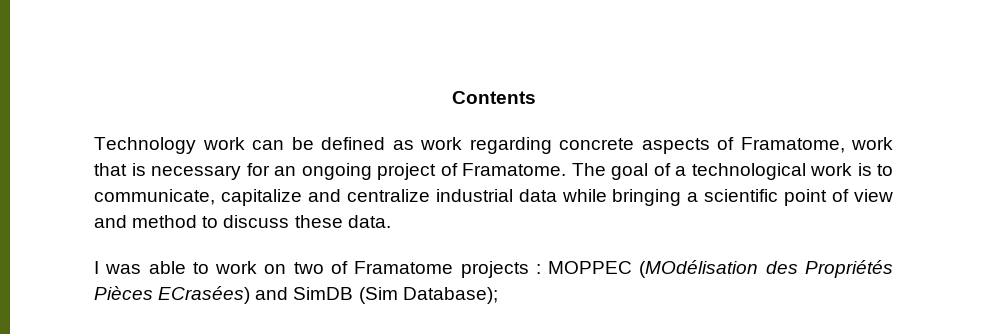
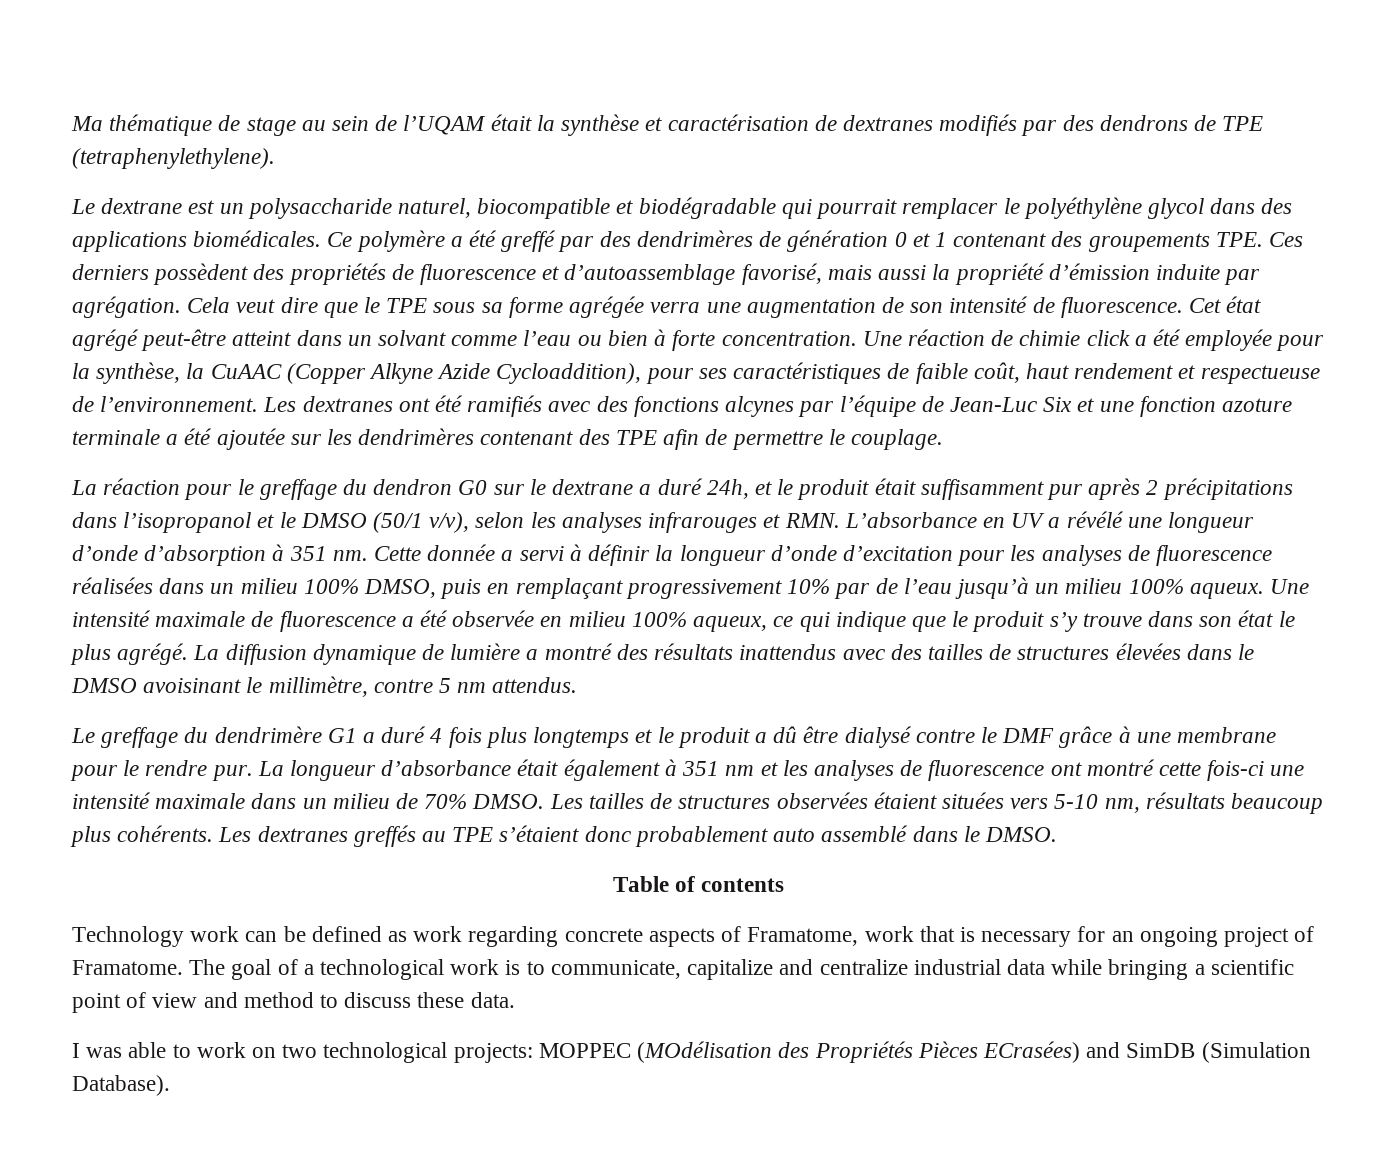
[451,91,536,104] Contents -> [71,114,1264,136] [72,148,275,169] [71,197,1293,219] [72,230,1303,252] [72,263,1261,285] [72,296,1262,318] [72,329,1325,351] [72,362,1320,384] [72,395,1292,417] [72,428,943,450] [71,478,1293,500] [72,511,1254,533] [72,544,1272,566] [72,577,1309,599] [72,610,1295,632] [70,643,1254,665] [71,676,578,697] [71,726,1277,748] [70,759,1305,781] [72,792,1323,814] [70,825,1057,847] [612,876,785,892] Ma thématique de stage au sein de l’UQAM était la synthèse et caractérisation de dextranes modifiés par des dendrons de TPE (tetraphenylethylene). // Le dextrane est un polysaccharide naturel, biocompatible et biodégradable qui pourrait remplacer le polyéthylène glycol dans des applications biomédicales. Ce polymère a été greffé par des dendrimères de génération 0 et 1 contenant des groupements TPE. Ces derniers possèdent des propriétés de fluorescence et d’autoassemblage favorisé, mais aussi la propriété d’émission induite par agrégation. Cela veut dire que le TPE sous sa forme agrégée verra une augmentation de son intensité de fluorescence. Cet état agrégé peut-être atteint dans un solvant comme l’eau ou bien à forte concentration. Une réaction de chimie click a été employée pour la synthèse, la CuAAC (Copper Alkyne Azide Cycloaddition), pour ses caractéristiques de faible coût, haut rendement et respectueuse de l’environnement. Les dextranes ont été ramifiés avec des fonctions alcynes par l’équipe de Jean-Luc Six et une fonction azoture terminale a été ajoutée sur les dendrimères contenant des TPE afin de permettre le couplage. // La réaction pour le greffage du dendron G0 sur le dextrane a duré 24h, et le produit était suffisamment pur après 2 précipitations dans l’isopropanol et le DMSO (50/1 v/v), selon les analyses infrarouges et RMN. L’absorbance en UV a révélé une longueur d’onde d’absorption à 351 nm. Cette donnée a servi à définir la longueur d’onde d’excitation pour les analyses de fluorescence réalisées dans un milieu 100% DMSO, puis en remplaçant progressivement 10% par de l’eau jusqu’à un milieu 100% aqueux. Une intensité maximale de fluorescence a été observée en milieu 100% aqueux, ce qui indique que le produit s’y trouve dans son état le plus agrégé. La diffusion dynamique de lumière a montré des résultats inattendus avec des tailles de structures élevées dans le DMSO avoisinant le millimètre, contre 5 nm attendus. // Le greffage du dendrimère G1 a duré 4 fois plus longtemps et le produit a dû être dialysé contre le DMF grâce à une membrane pour le rendre pur. La longueur d’absorbance était également à 351 nm et les analyses de fluorescence ont montré cette fois-ci une intensité maximale dans un milieu de 70% DMSO. Les tailles de structures observées étaient situées vers 5-10 nm, résultats beaucoup plus cohérents. Les dextranes greffés au TPE s’étaient donc probablement auto assemblé dans le DMSO. // Table of contents
[330,261,541,278] of Framatome projects : -> [323,1042,533,1063] technological projects:
[358,287,498,304] (Sim Database); -> [1201,1042,1311,1063] [72,1075,170,1096] (Simulation Database).

